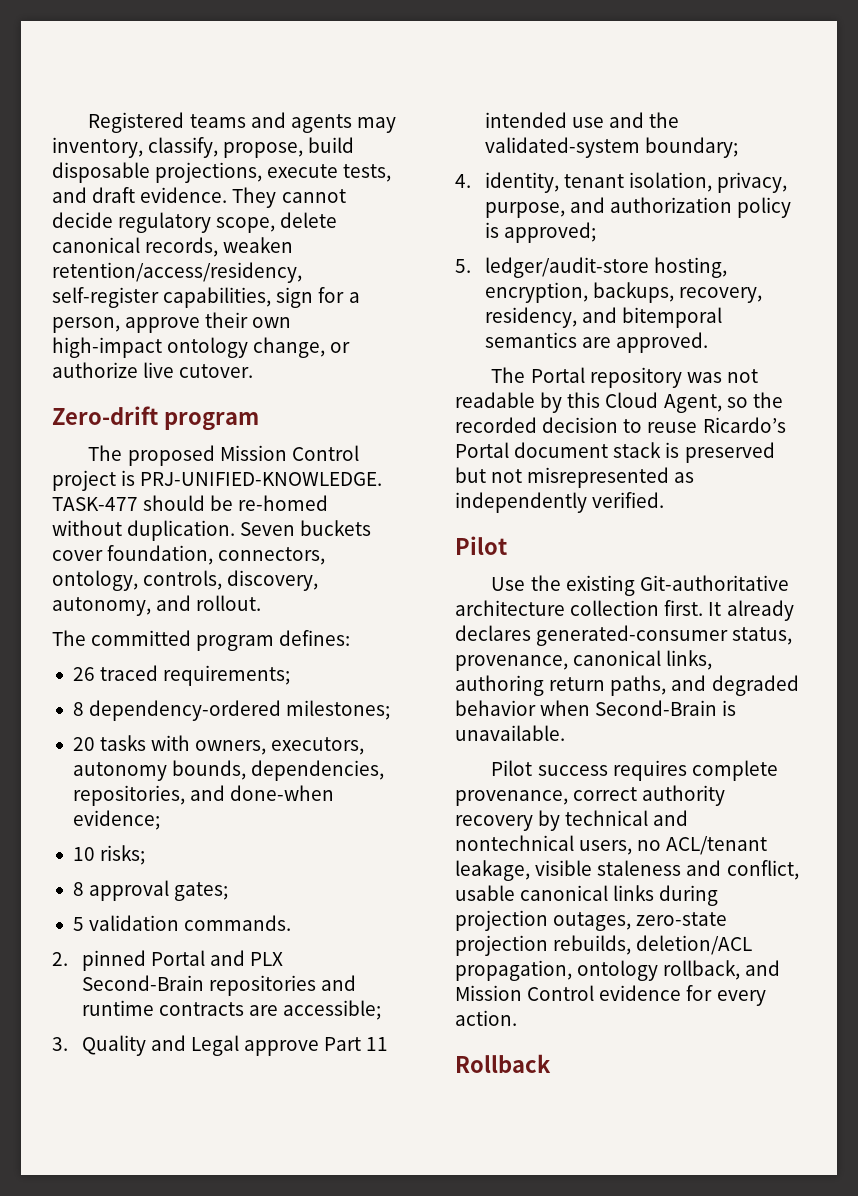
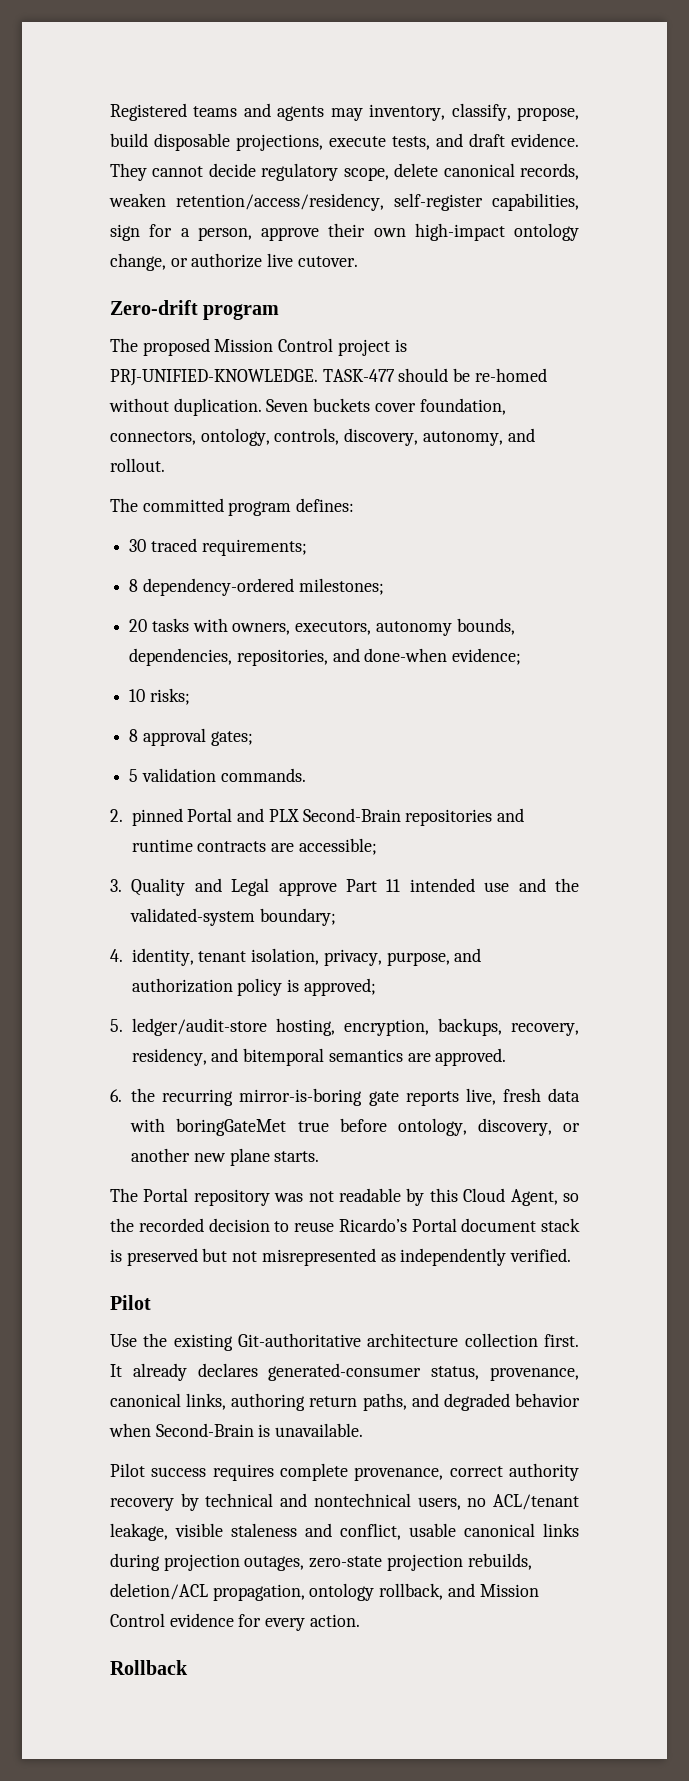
[72,667,95,681] 26 -> [129,539,147,552] 30
(709, 342) none -> [110,1088,581,1106] [130,1118,580,1136] [131,1148,320,1166] // 6. the recurring mirror-is-boring gate reports live, fresh data with boringGateMet true before ontology, discovery, or another new plane starts.

